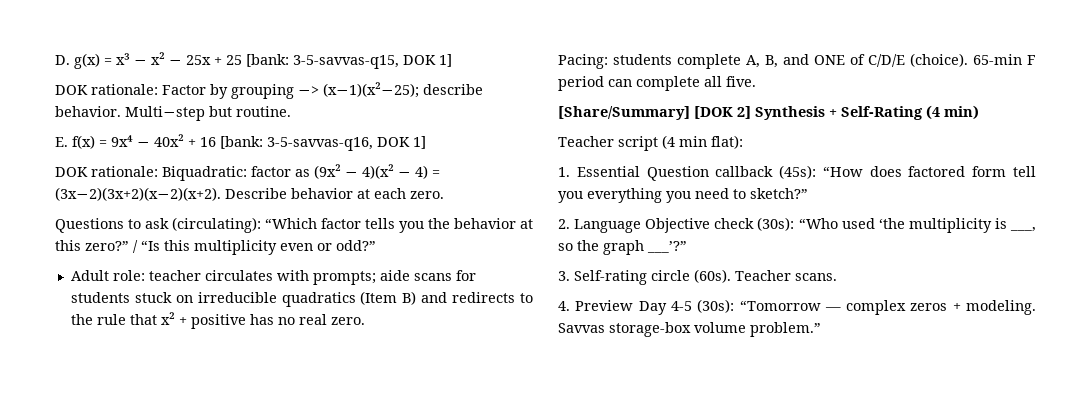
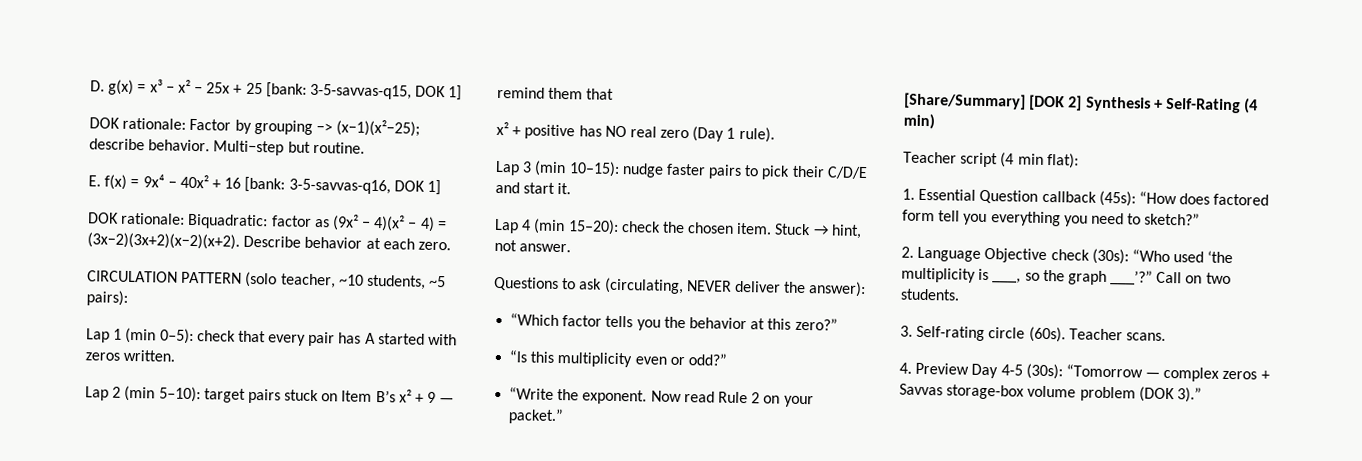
[55,217,261,233] Questions to ask (circulating): -> [87,270,447,290] [86,290,128,306] [86,327,458,347] [85,349,176,362] [85,385,455,404] [497,86,615,100] [496,121,775,143] [495,160,868,180] [495,181,572,195] [494,218,862,239] [494,239,572,253] [493,276,867,298] CIRCULATION PATTERN (solo teacher, ~10 students, ~5 pairs): // Lap 1 (min 0–5): check that every pair has A started with zeros written. // Lap 2 (min 5–10): target pairs stuck on Item B’s x² + 9 — remind them that // x² + positive has NO real zero (Day 1 rule). // Lap 3 (min 10–15): nudge faster pairs to pick their C/D/E and start it. // Lap 4 (min 15–20): check the chosen item. Stuck → hint, not answer. // Questions to ask (circulating, NEVER deliver the answer): //
[133,240,138,253] / -> (838, 324) //
[70,270,476,285] [70,291,533,307] [70,312,365,329] [558,53,1036,69] [558,76,756,91] Adult role: teacher circulates with prompts; aide scans for students stuck on irreducible quadratics (Item B) and redirects to the rule that x² + positive has no real zero. // Pacing: students complete A, B, and ONE of C/D/E (choice). 65-min F period can complete all five. -> [509,387,814,408] [508,408,565,425] “Write the exponent. Now read Rule 2 on your packet.”
(687, 247) none -> [1156,271,1231,285] [900,288,960,301] Call on two students.
[966,300,1036,315] modeling. -> (1270, 375) none
[750,322,821,337] problem.” -> [1079,386,1202,403] problem (DOK 3).”

